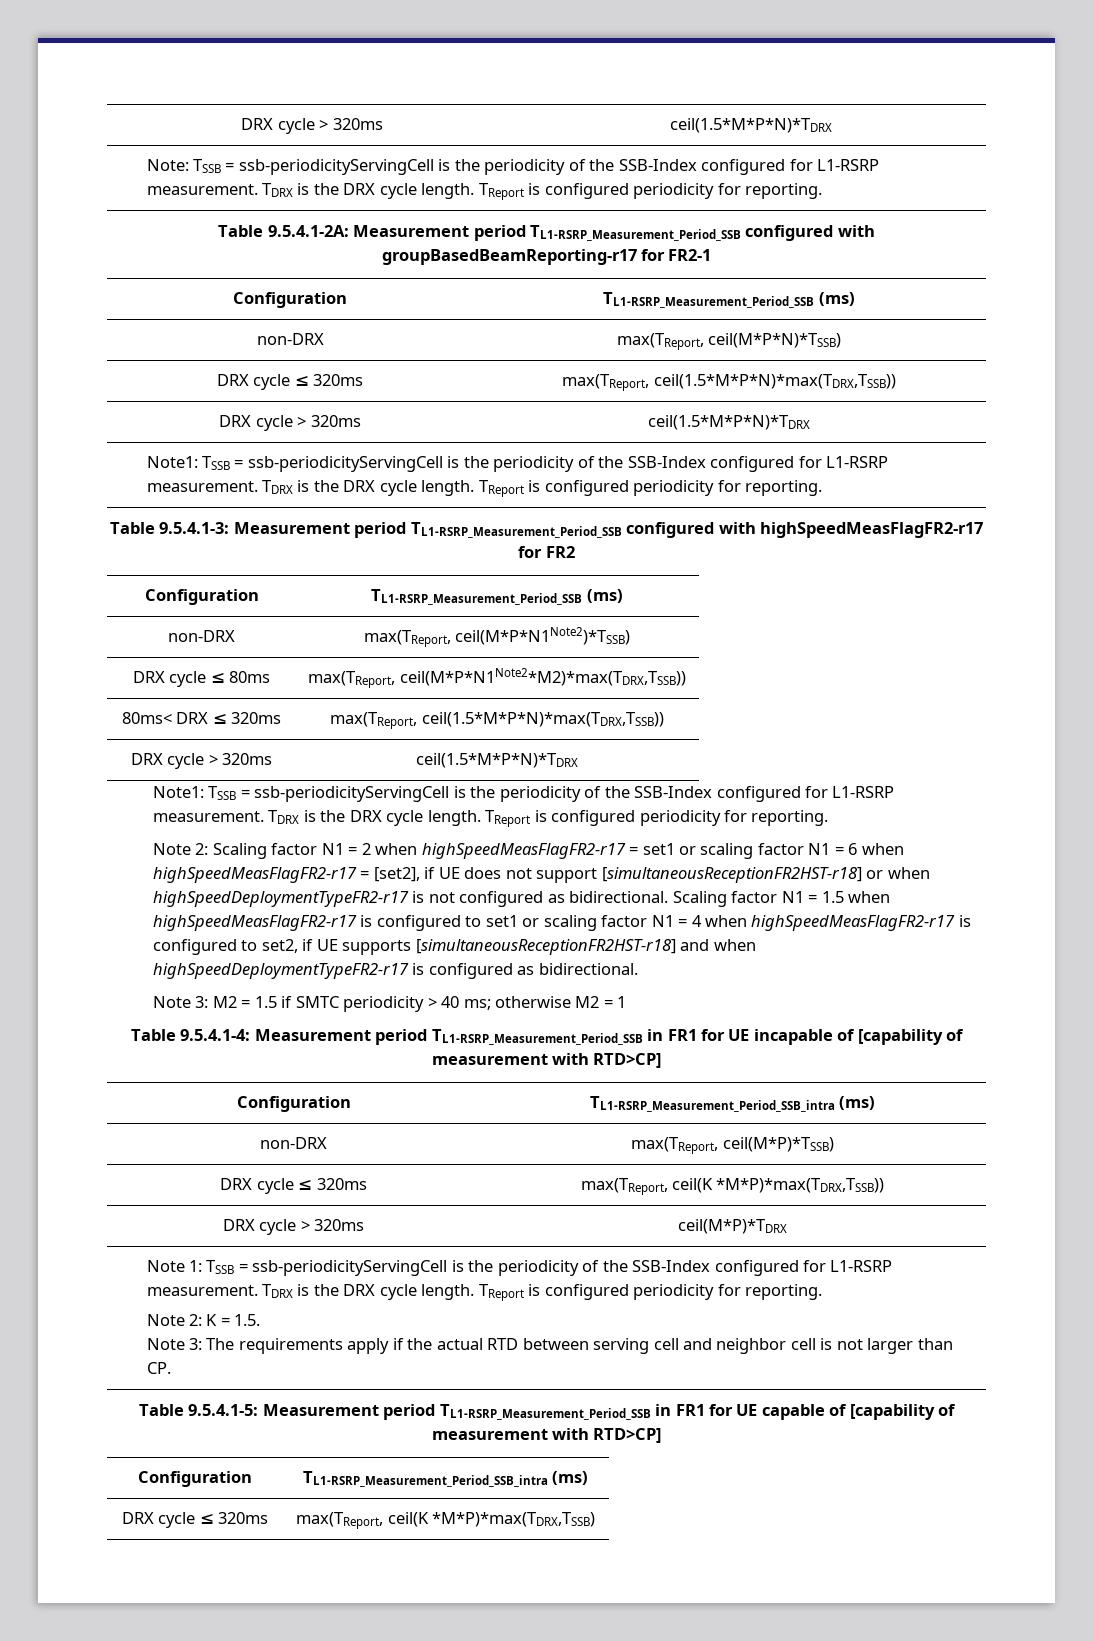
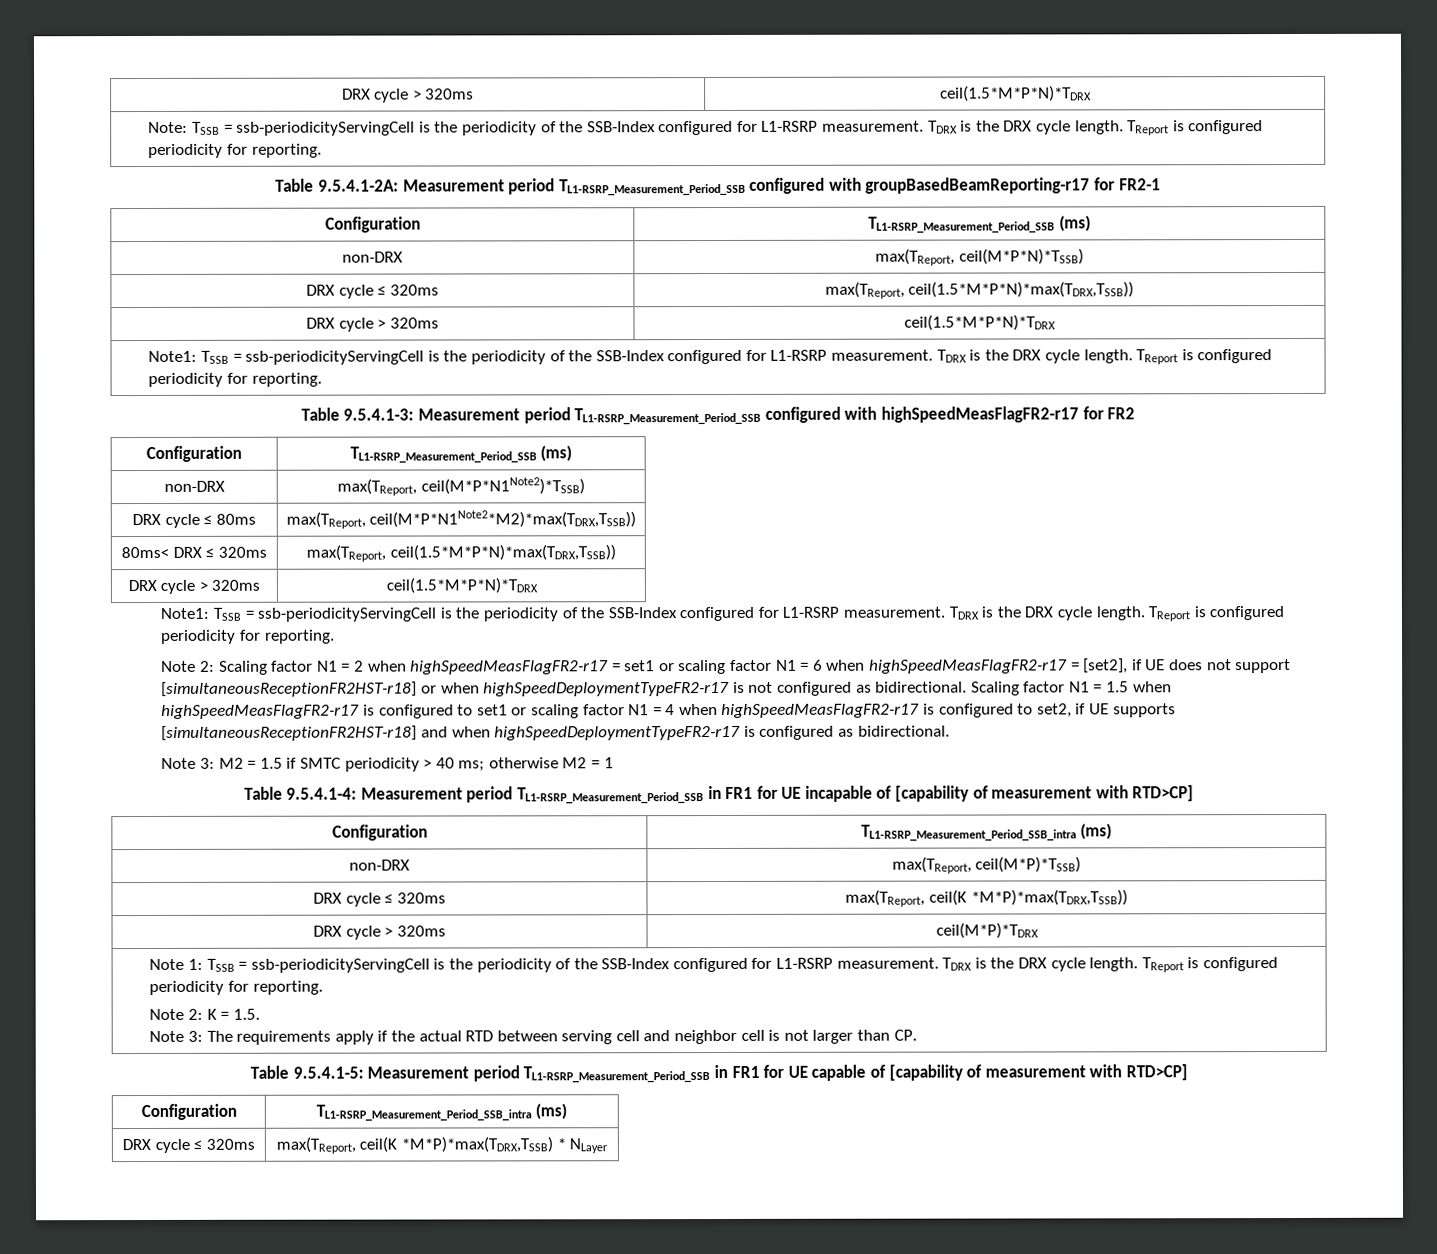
(595, 1519) none -> [556,1138,608,1154] * NLayer

